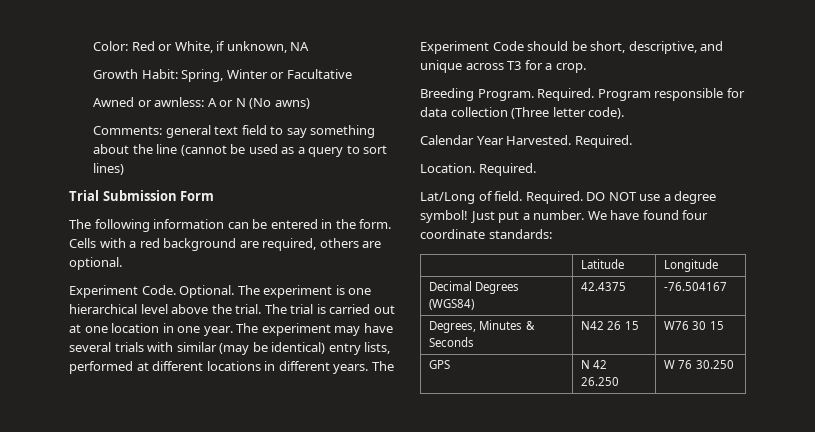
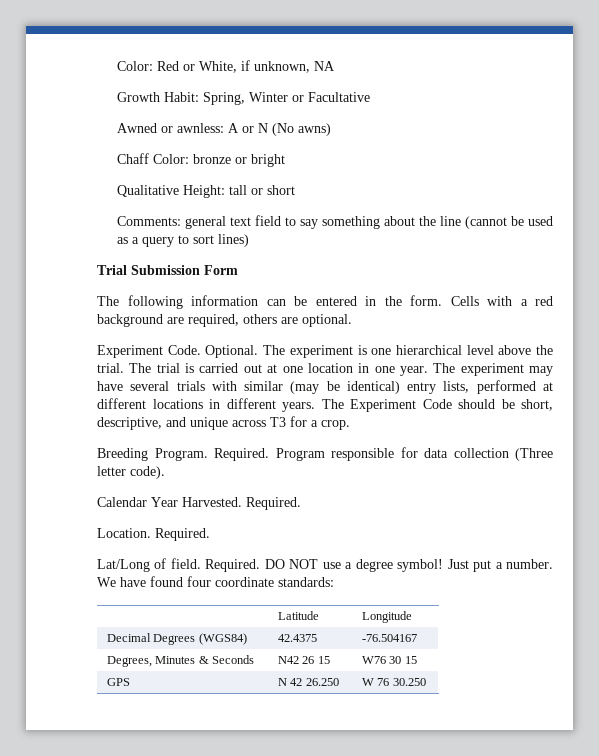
(310, 103) none -> [116,153,285,167] [116,185,295,198] // Chaff Color: bronze or bright // Qualitative Height: tall or short

